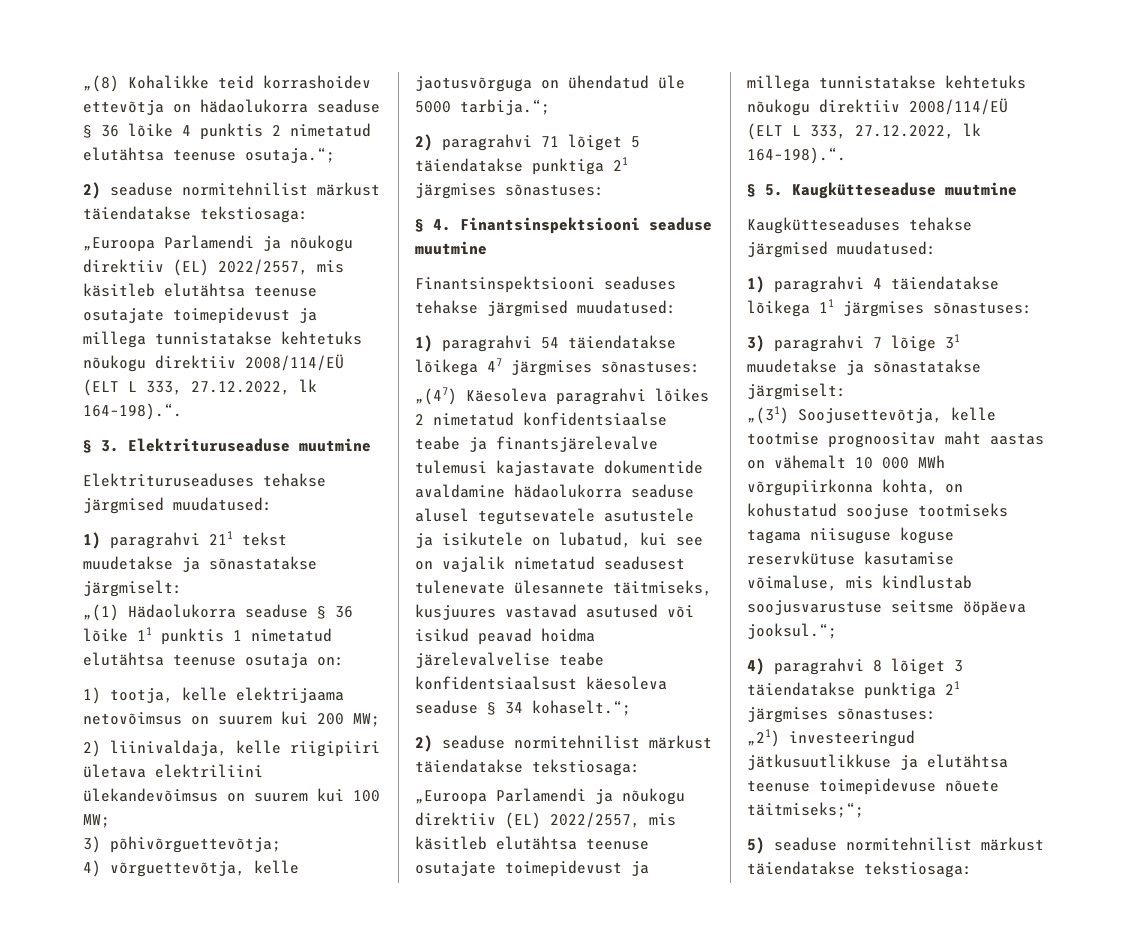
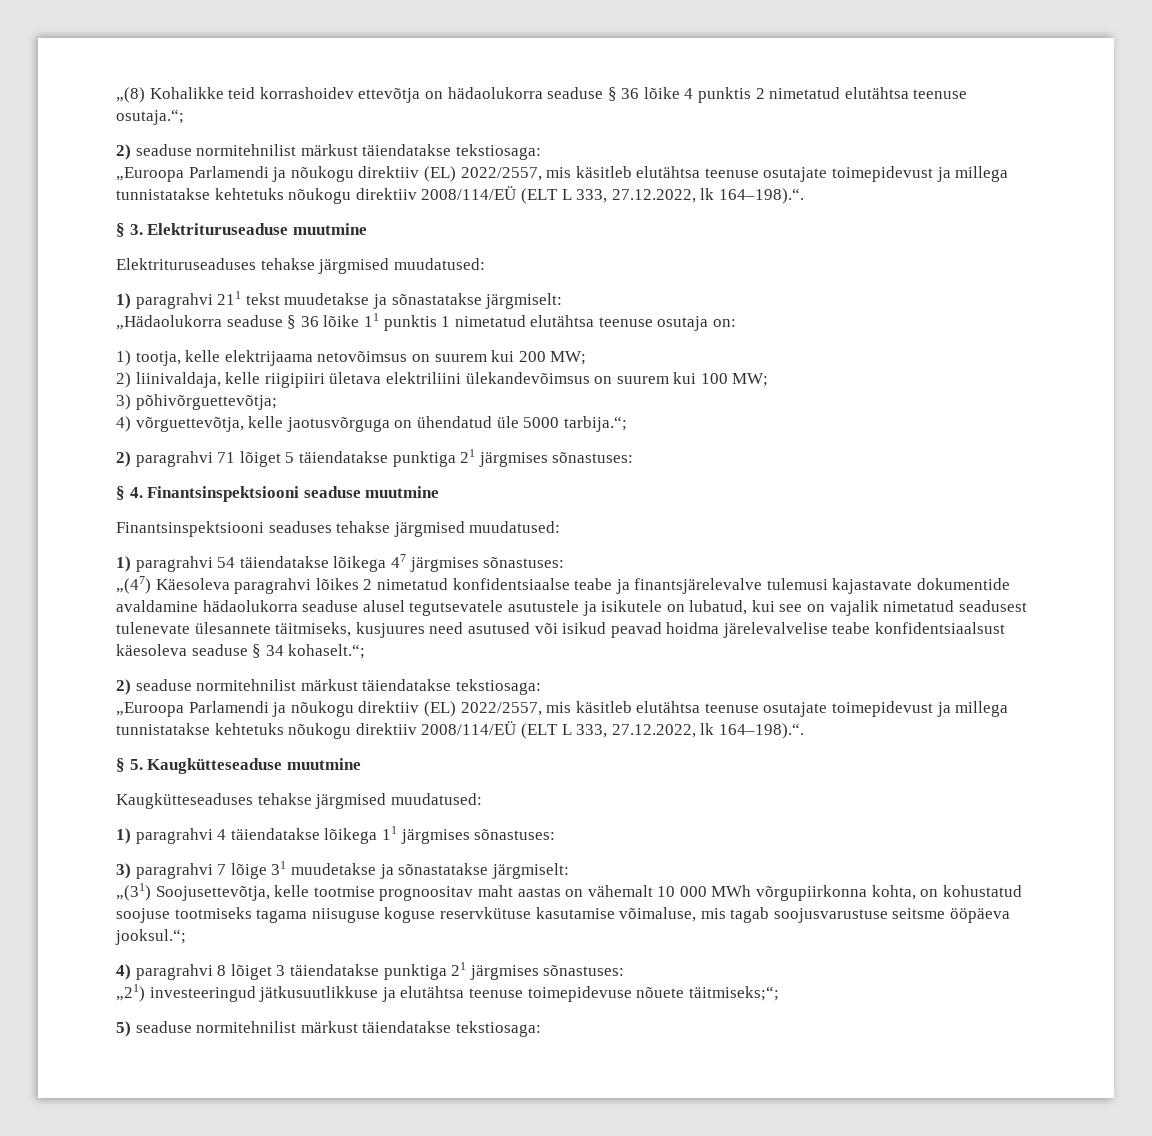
[83,604,236,621] „(1) Hädaolukorra -> [116,315,222,330] „Hädaolukorra
[505,604,577,618] vastavad -> [429,622,464,634] need
[882,575,972,589] kindlustab -> [730,907,770,923] tagab

